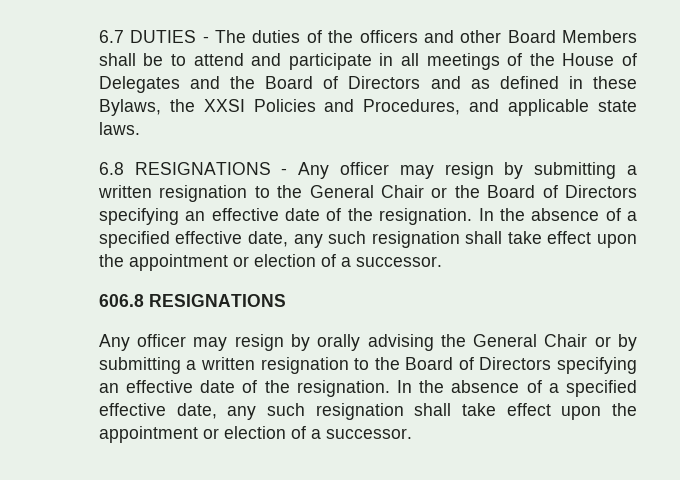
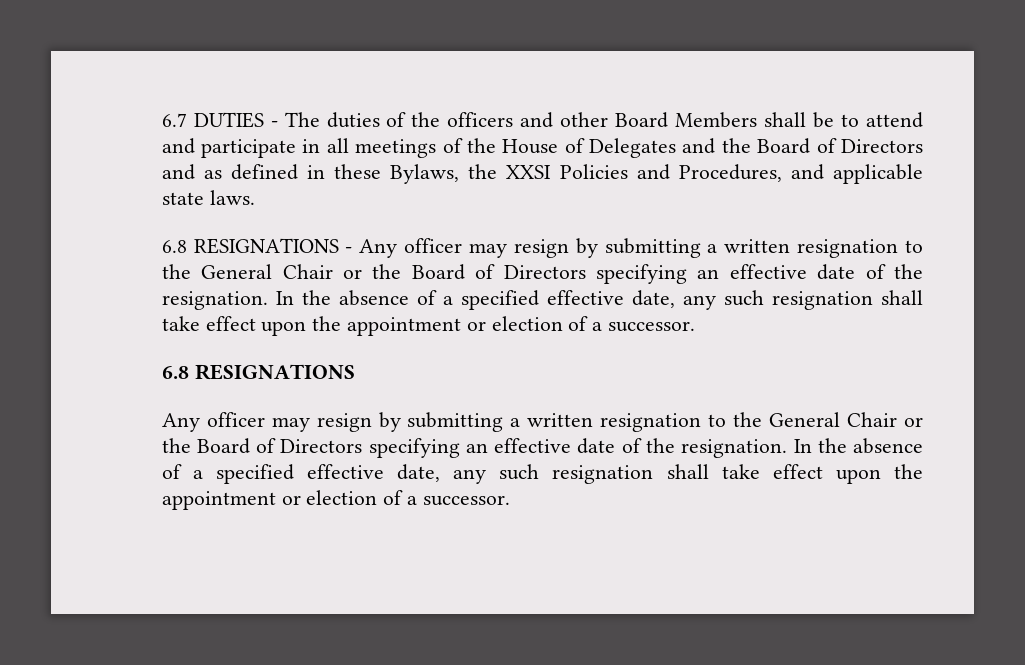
[98,294,144,307] 606.8 -> [161,366,189,379] 6.8
[317,334,637,351] [98,357,400,374] orally advising the General Chair or by submitting a written resignation to the -> [407,412,923,432] [161,438,191,453] submitting a written resignation to the General Chair or the

